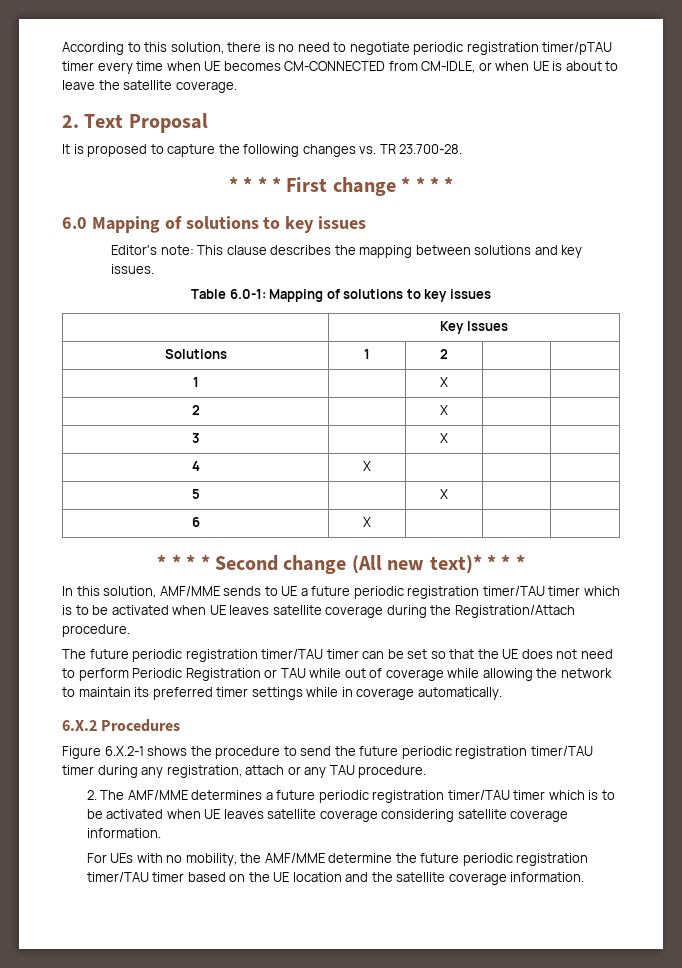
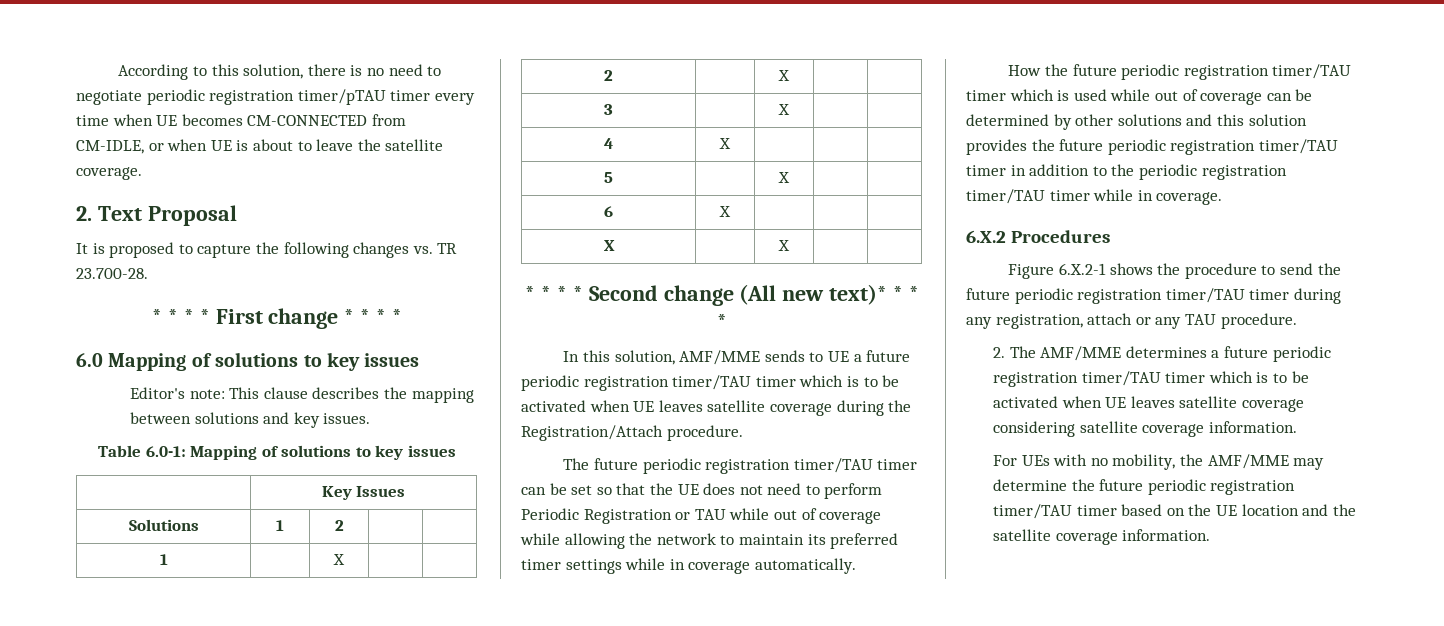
(371, 522) none -> [603,240,615,251] [778,240,790,251] // X | | X | |
(502, 693) none -> [1008,64,1352,80] [966,89,1313,105] [966,114,1307,130] [966,139,1338,155] [966,164,1287,180] [966,189,1223,205] // How the future periodic registration timer/TAU timer which is used while out of coverage can be determined by other solutions and this solution provides the future periodic registration timer/TAU timer in addition to the periodic registration timer/TAU timer while in coverage.
(325, 858) none -> [1293,458,1325,470] may

